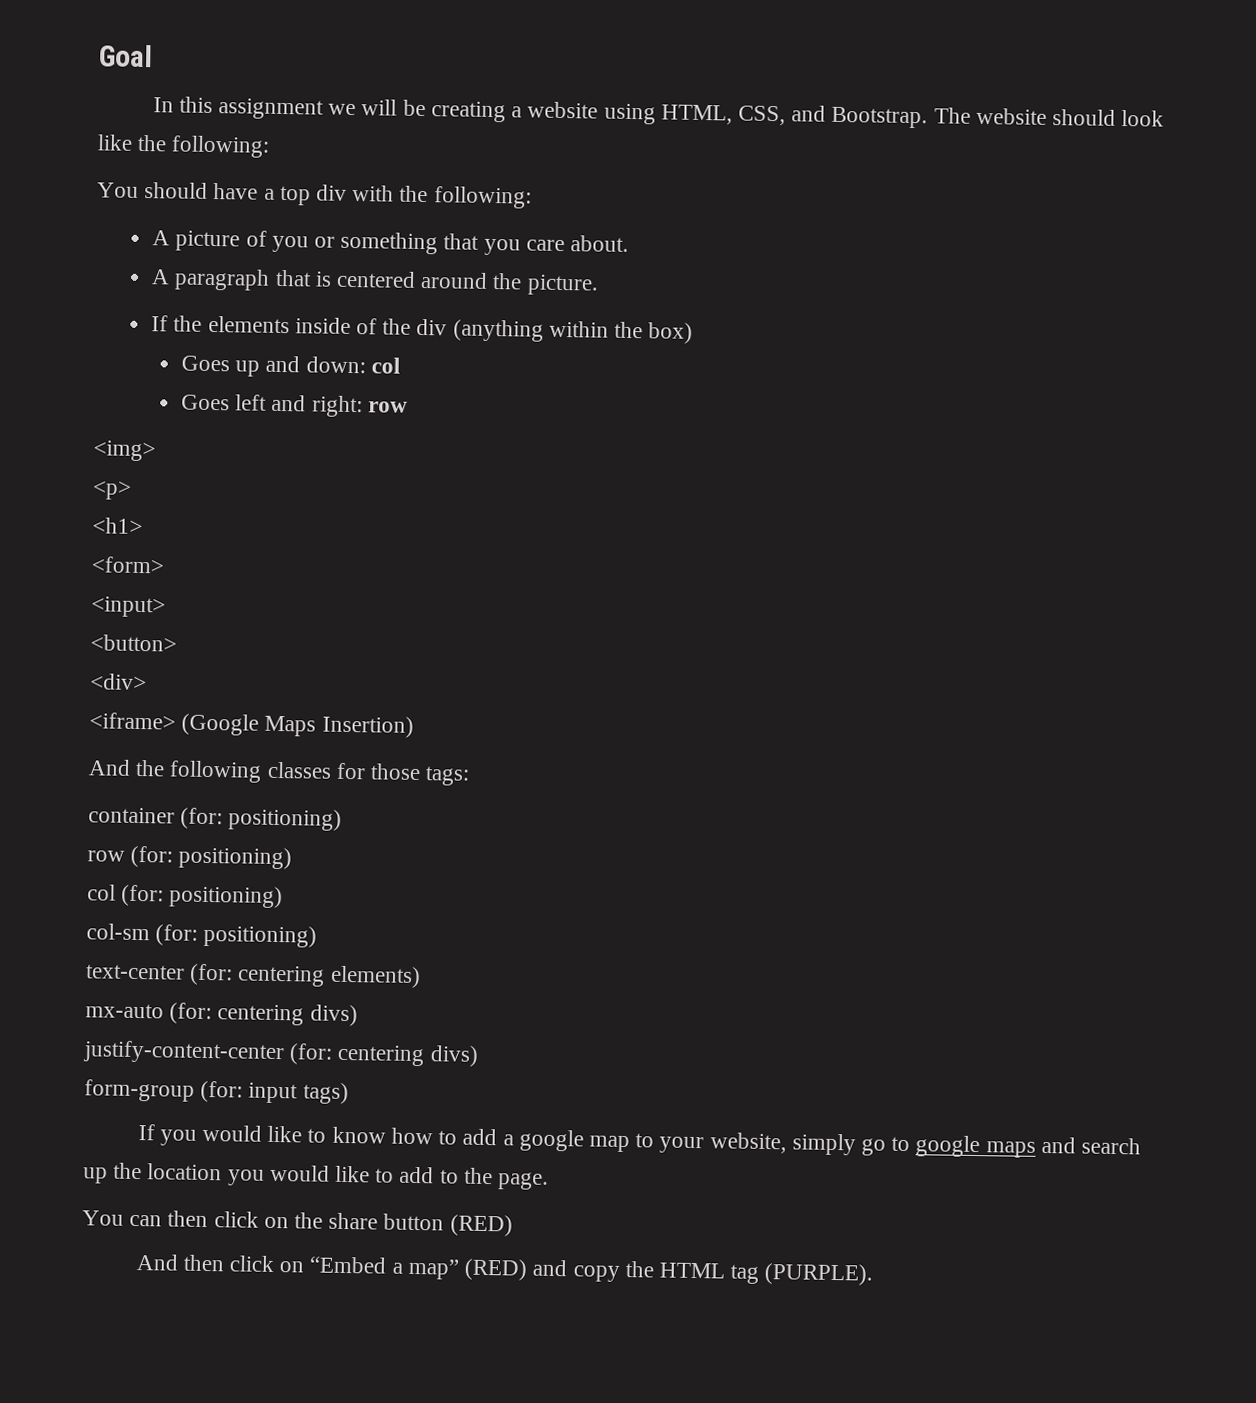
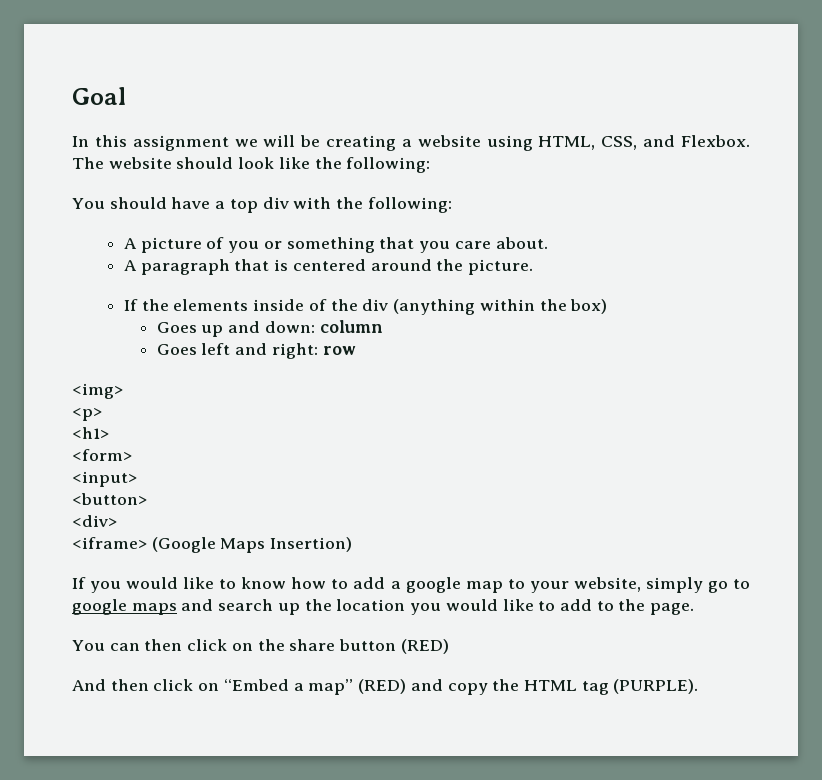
[831,106,929,129] Bootstrap. -> [681,135,750,147] Flexbox.
[370,357,400,374] col -> [319,320,383,333] column
[88,759,471,786] [88,807,343,831] [87,845,293,870] [87,884,284,909] [86,923,318,948] [85,963,421,989] [85,1002,358,1027] [83,1040,479,1067] [84,1079,349,1105] // And the following classes for those tags: // container (for: positioning) // row (for: positioning) // col (for: positioning) // col-sm (for: positioning) // text-center (for: centering elements) // mx-auto (for: centering divs) // justify-content-center (for: centering divs) // form-group (for: input tags) -> (353, 544) none

